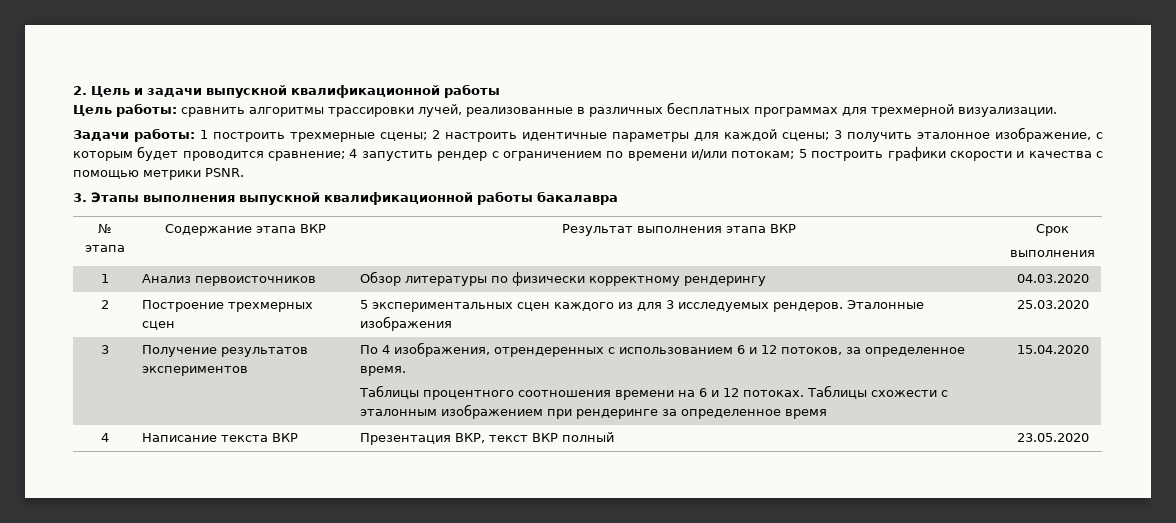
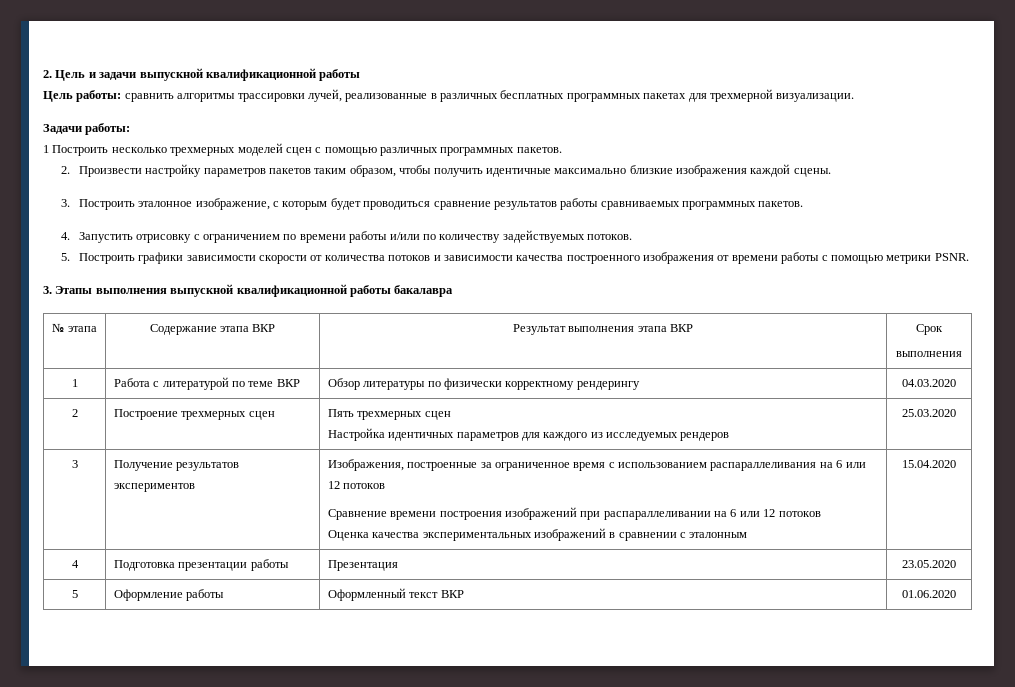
[754,107,838,117] программах -> [566,93,687,102] программных пакетах
[200,129,912,142] 1 построить трехмерные сцены; 2 настроить идентичные параметры для каждой сцены; 3 получить -> [43,143,562,156] [60,164,831,177] [60,199,135,210] // 1 Построить несколько трехмерных моделей сцен с помощью различных программных пакетов. // 2. Произвести настройку параметров пакетов таким образом, чтобы получить идентичные максимально близкие изображения каждой сцены. // 3. Построить
[182,147,1092,161] проводится сравнение; 4 запустить рендер с ограничением по времени и/или потокам; 5 построить графики скорости и качества -> [363,198,804,210] [60,230,633,243] [60,252,820,264] проводиться сравнение результатов работы сравниваемых программных пакетов. // 4. Запустить отрисовку с ограничением по времени работы и/или по количеству задействуемых потоков. // 5. Построить графики зависимости скорости от количества потоков и зависимости качества построенного изображения от времени работы
[142,274,317,286] Анализ первоисточников -> [113,377,300,390] Работа с литературой по теме ВКР
[360,300,925,312] [360,316,453,331] 5 экспериментальных сцен каждого из для 3 исследуемых рендеров. Эталонные изображения -> [327,409,451,420] [327,428,730,441] Пять трехмерных сцен // Настройка идентичных параметров для каждого из исследуемых рендеров
[360,342,966,357] [360,366,407,376] [359,385,949,400] [360,404,828,419] [1016,345,1089,354] [101,433,109,442] [142,433,299,442] [360,432,615,445] [1016,433,1089,442] По 4 изображения, отрендеренных с использованием 6 и 12 потоков, за определенное время. // Таблицы процентного соотношения времени на 6 и 12 потоках. Таблицы схожести с эталонным изображением при рендеринге за определенное время | 15.04.2020 // 4 | Написание текста ВКР | Презентация ВКР, текст ВКР полный | 23.05.2020 -> [327,459,866,471] [327,481,386,489] [327,507,821,520] [327,528,748,541] [902,460,956,468] [71,560,79,568] [113,559,289,571] [327,560,398,571] [902,560,956,568] [71,590,78,598] [113,589,225,601] [327,588,464,601] [902,590,956,598] Изображения, построенные за ограниченное время с использованием распараллеливания на 6 или 12 потоков // Сравнение времени построения изображений при распараллеливании на 6 или 12 потоков // Оценка качества экспериментальных изображений в сравнении с эталонным | 15.04.2020 // 4 | Подготовка презентации работы | Презентация | 23.05.2020 // 5 | Оформление работы | Оформленный текст ВКР | 01.06.2020

